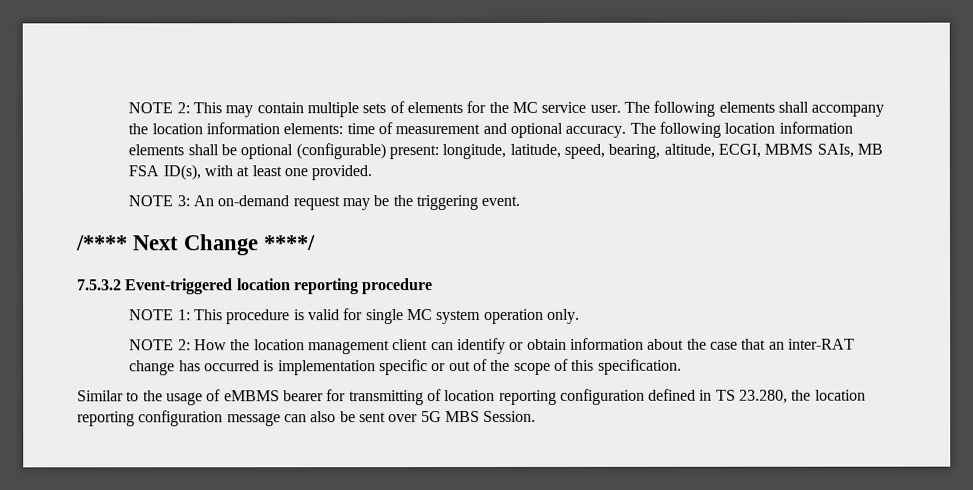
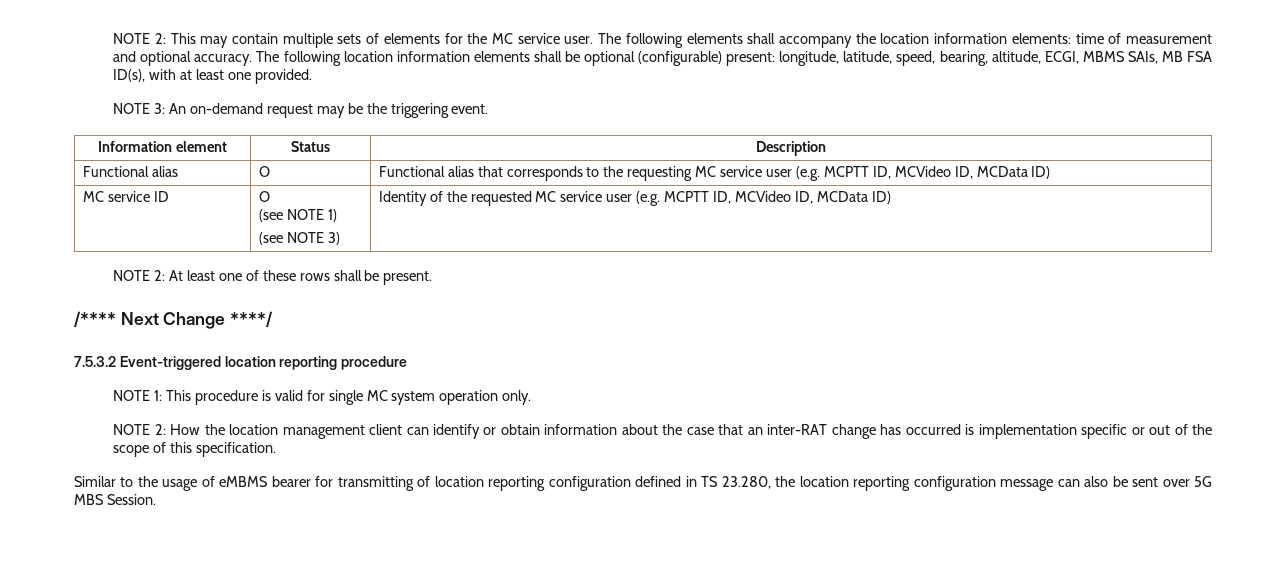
(521, 201) none -> [98,141,227,152] [291,141,330,152] [756,141,826,156] [82,166,178,177] [258,166,270,177] [378,166,1051,181] [82,191,169,202] [258,191,270,202] [258,209,337,222] [258,232,340,245] [378,191,891,206] [113,270,433,285] // Information element | Status | Description // Functional alias | O | Functional alias that corresponds to the requesting MC service user (e.g. MCPTT ID, MCVideo ID, MCData ID) // MC service ID | O // (see NOTE 1) // (see NOTE 3) | Identity of the requested MC service user (e.g. MCPTT ID, MCVideo ID, MCData ID) // NOTE 2: At least one of these rows shall be present.

